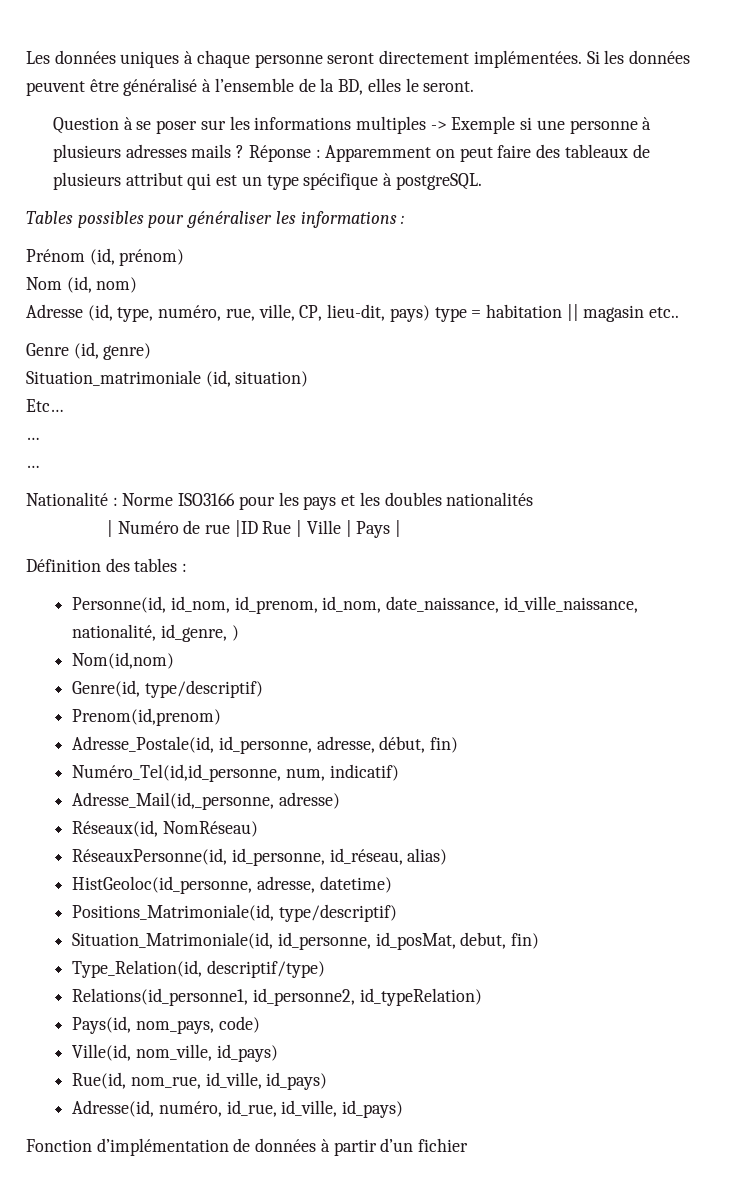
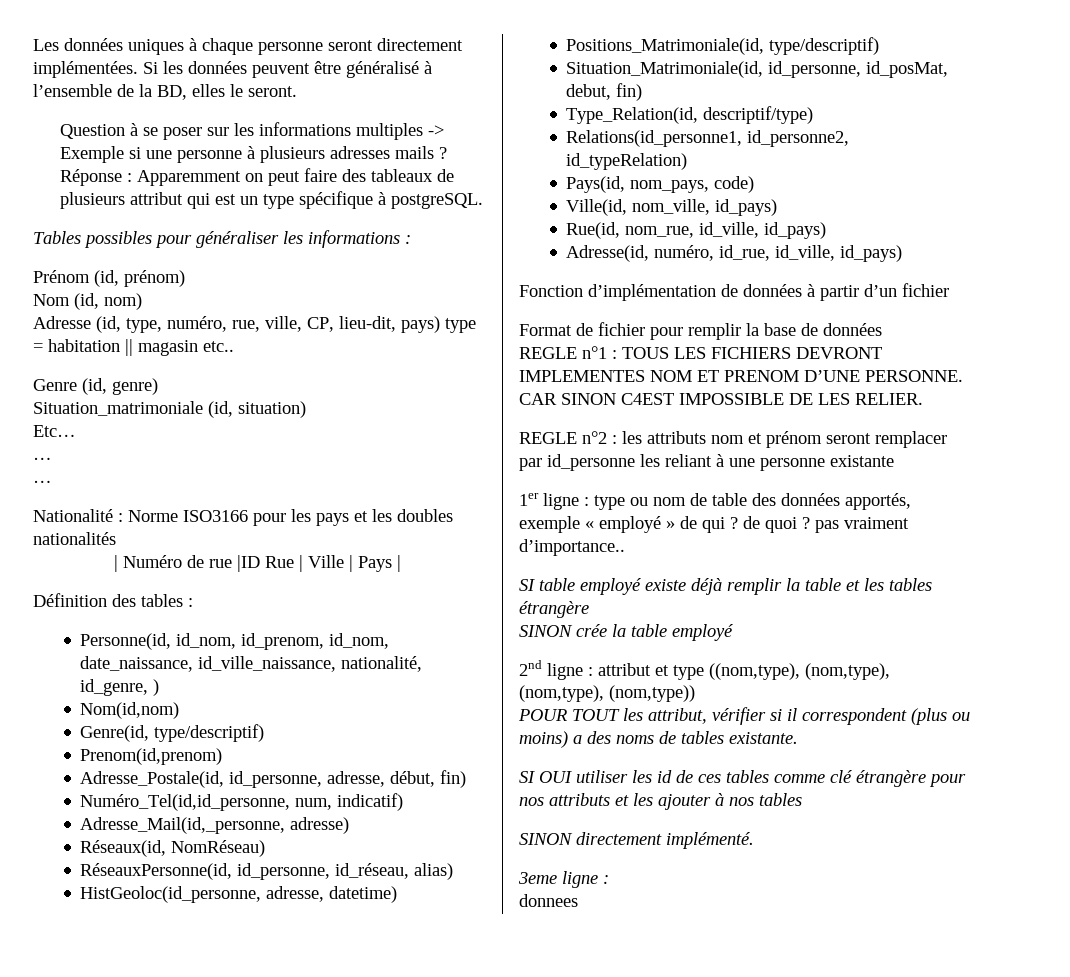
(469, 1145) none -> [519,322,882,340] [519,346,882,359] [519,370,963,382] [519,393,923,405] [519,431,947,448] [519,454,894,471] [519,493,911,510] [519,516,909,533] [519,539,625,556] [519,578,932,595] [519,601,589,618] [519,624,733,641] [519,660,890,680] [519,685,695,702] [518,707,970,725] [519,731,798,748] [519,770,966,787] [519,793,802,810] [519,832,754,849] [518,871,609,888] [519,894,578,907] // Format de fichier pour remplir la base de données // REGLE n°1 : TOUS LES FICHIERS DEVRONT IMPLEMENTES NOM ET PRENOM D’UNE PERSONNE. CAR SINON C4EST IMPOSSIBLE DE LES RELIER. // REGLE n°2 : les attributs nom et prénom seront remplacer par id_personne les reliant à une personne existante // 1er ligne : type ou nom de table des données apportés, exemple « employé » de qui ? de quoi ? pas vraiment d’importance.. // SI table employé existe déjà remplir la table et les tables étrangère // SINON crée la table employé // 2nd ligne : attribut et type ((nom,type), (nom,type), (nom,type), (nom,type)) // POUR TOUT les attribut, vérifier si il correspondent (plus ou moins) a des noms de tables existante. // SI OUI utiliser les id de ces tables comme clé étrangère pour nos attributs et les ajouter à nos tables // SINON directement implémenté. // 3eme ligne : // donnees

